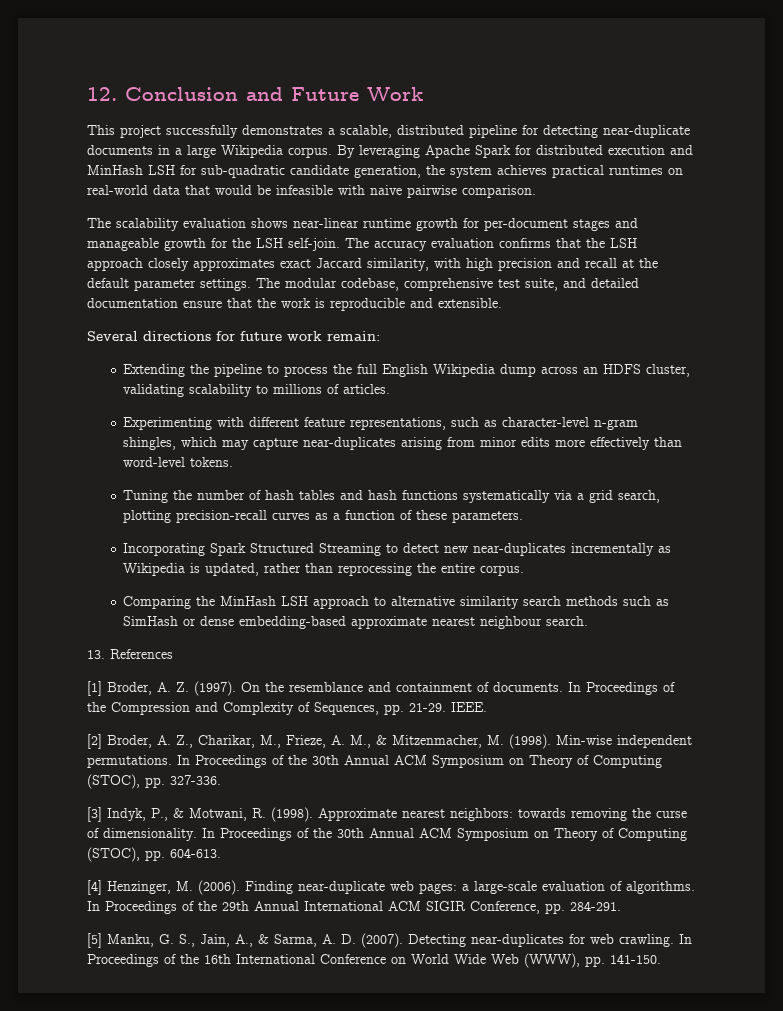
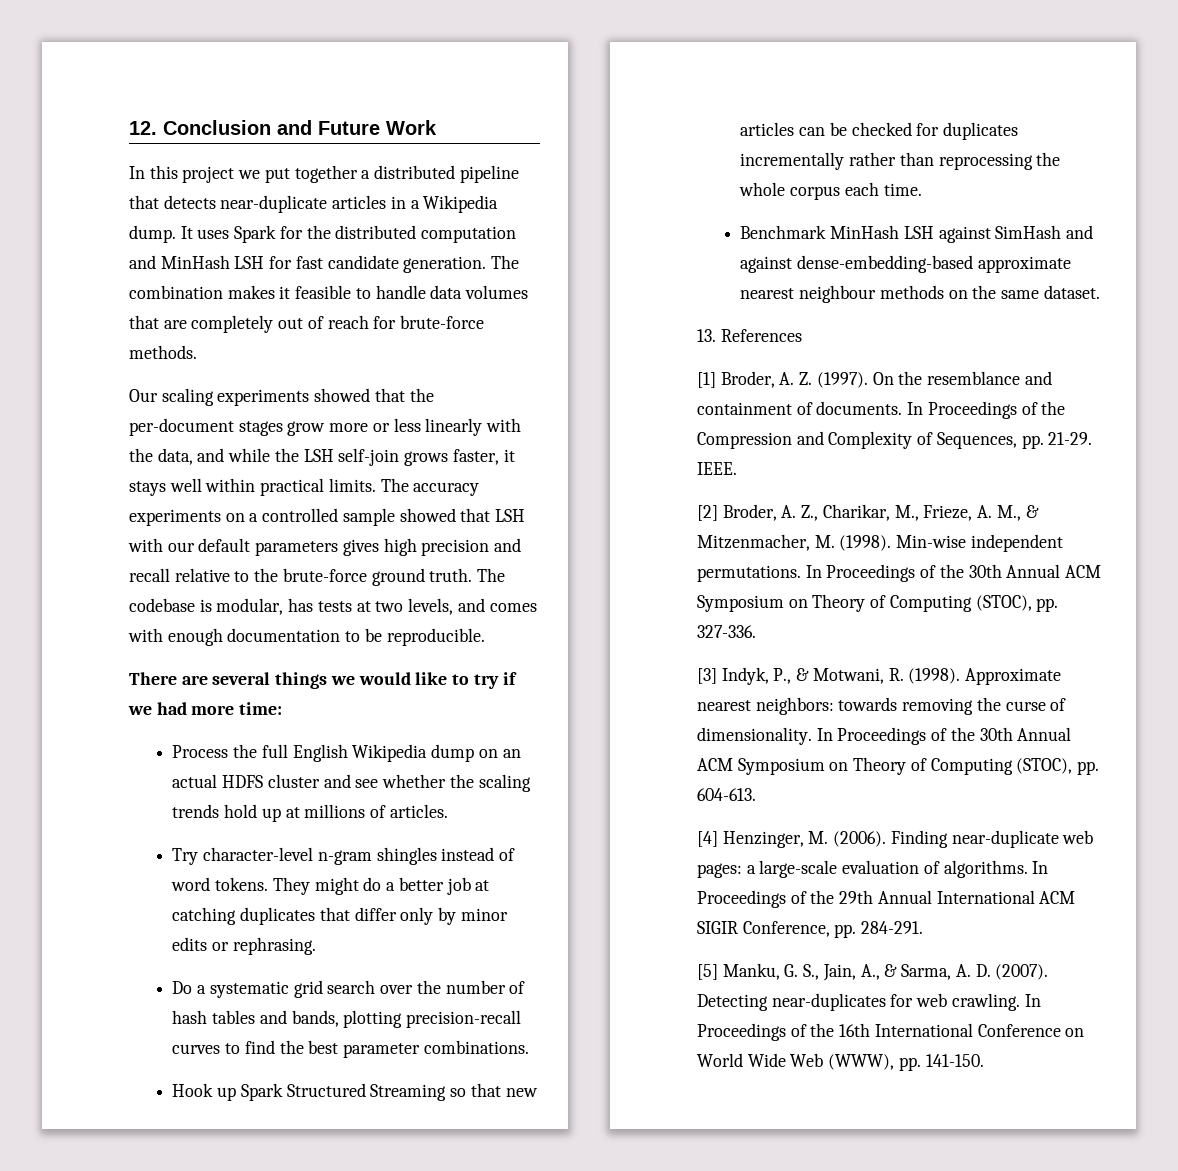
[87,125,690,138] [87,145,693,158] [87,165,683,178] [87,185,536,198] [87,218,638,231] [87,238,637,251] [87,258,658,271] [87,278,639,291] [87,298,502,311] [87,331,380,341] [123,364,329,377] This project successfully demonstrates a scalable, distributed pipeline for detecting near-duplicate documents in a large Wikipedia corpus. By leveraging Apache Spark for distributed execution and MinHash LSH for sub-quadratic candidate generation, the system achieves practical runtimes on real-world data that would be infeasible with naive pairwise comparison. // The scalability evaluation shows near-linear runtime growth for per-document stages and manageable growth for the LSH self-join. The accuracy evaluation confirms that the LSH approach closely approximates exact Jaccard similarity, with high precision and recall at the default parameter settings. The modular codebase, comprehensive test suite, and detailed documentation ensure that the work is reproducible and extensible. // Several directions for future work remain: // Extending the pipeline to process -> [129,165,519,183] [129,195,499,213] [129,225,517,243] [129,255,520,273] [129,285,529,299] [129,315,485,333] [129,345,197,359] [129,388,434,406] [129,418,522,436] [129,448,515,466] [129,478,480,496] [129,508,526,526] [128,538,522,556] [129,568,506,586] [129,598,537,615] [128,628,485,646] [129,672,517,689] [128,702,283,715] [172,745,229,758] In this project we put together a distributed pipeline that detects near-duplicate articles in a Wikipedia dump. It uses Spark for the distributed computation and MinHash LSH for fast candidate generation. The combination makes it feasible to handle data volumes that are completely out of reach for brute-force methods. // Our scaling experiments showed that the per-document stages grow more or less linearly with the data, and while the LSH self-join grows faster, it stays well within practical limits. The accuracy experiments on a controlled sample showed that LSH with our default parameters gives high precision and recall relative to the brute-force ground truth. The codebase is modular, has tests at two levels, and comes with enough documentation to be reproducible. // There are several things we would like to try if we had more time: // Process
[541,364,691,377] [123,384,391,397] [123,417,639,430] [123,437,683,450] [123,457,234,467] [123,490,169,503] across an HDFS cluster, validating scalability to millions of articles. // Experimenting with different feature representations, such as character-level n-gram shingles, which may capture near-duplicates arising from minor edits more effectively than word-level tokens. // Tuning -> [478,749,521,758] [172,774,531,792] [172,804,448,822] [172,847,516,865] [171,877,490,895] [172,907,508,925] [172,937,316,955] [172,980,414,998] on an actual HDFS cluster and see whether the scaling trends hold up at millions of articles. // Try character-level n-gram shingles instead of word tokens. They might do a better job at catching duplicates that differ only by minor edits or rephrasing. // Do a systematic grid search over
[368,490,661,503] [123,510,524,523] [123,543,672,556] [123,563,525,576] [123,596,670,609] [123,616,589,629] hash functions systematically via a grid search, plotting precision-recall curves as a function of these parameters. // Incorporating Spark Structured Streaming to detect new near-duplicates incrementally as Wikipedia is updated, rather than reprocessing the entire corpus. // Comparing the MinHash LSH approach to alternative similarity search methods such as SimHash or dense embedding-based approximate nearest neighbour search. -> [291,1010,522,1028] [172,1040,529,1058] [172,1083,538,1101] [740,122,1019,140] [740,152,1061,170] [739,182,922,200] [740,225,1094,243] [740,255,1071,273] [740,285,1100,303] bands, plotting precision-recall curves to find the best parameter combinations. // Hook up Spark Structured Streaming so that new articles can be checked for duplicates incrementally rather than reprocessing the whole corpus each time. // Benchmark MinHash LSH against SimHash and against dense-embedding-based approximate nearest neighbour methods on the same dataset.

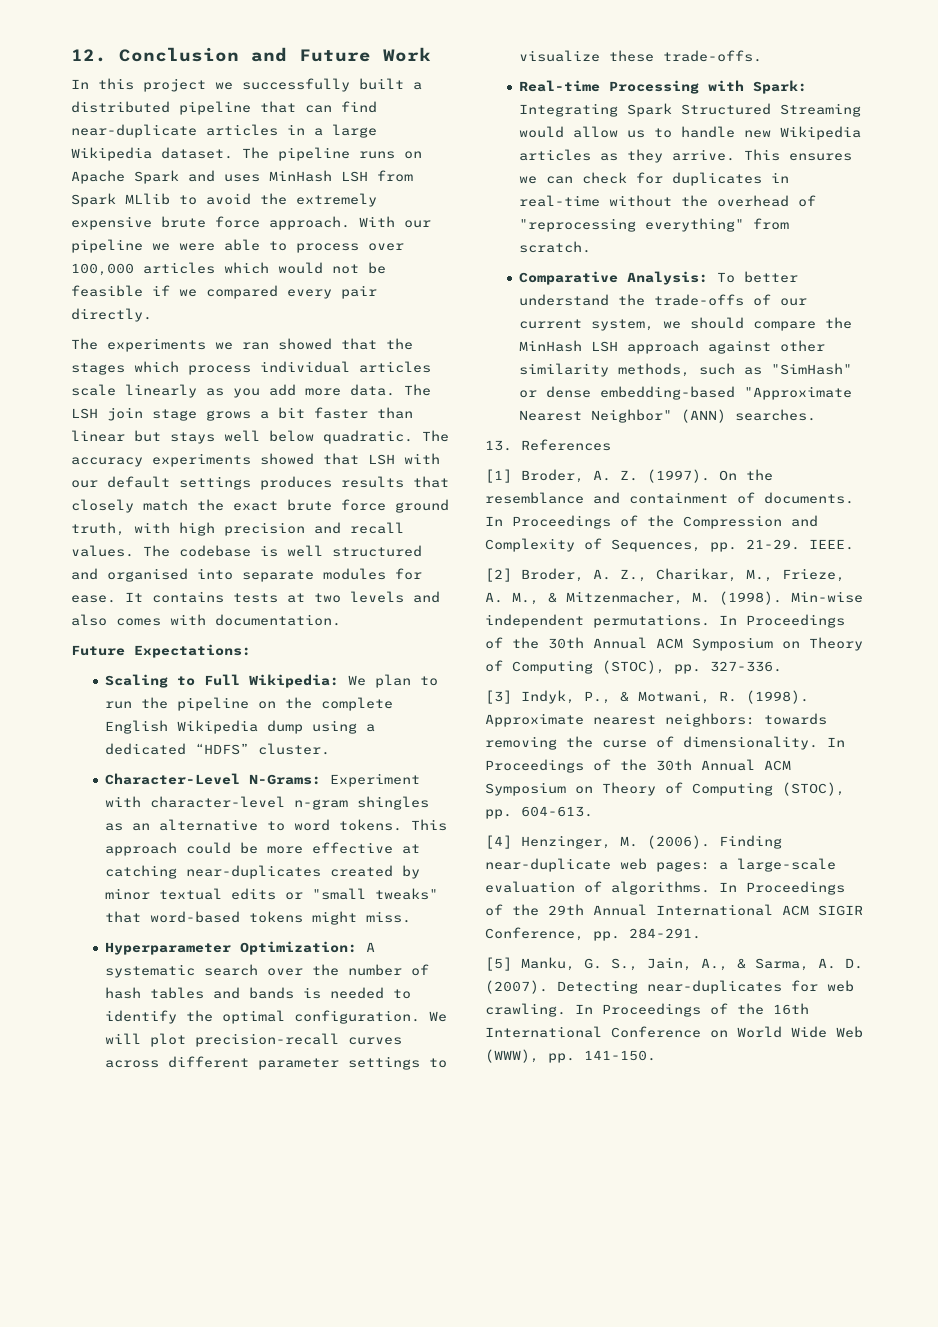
[264,165,358,183] put together -> [242,78,404,92] successfully built
[163,195,216,209] detects -> [305,101,377,113] can find
[423,195,499,213] [129,225,517,243] [129,255,520,273] [129,285,529,299] [129,315,485,333] [129,345,197,359] [129,388,434,406] [129,418,522,436] [129,448,515,466] [129,478,480,496] [129,508,395,526] Wikipedia dump. It uses Spark for the distributed computation and MinHash LSH for fast candidate generation. The combination makes it feasible to handle data volumes that are completely out of reach for brute-force methods. // Our scaling experiments showed that the per-document stages grow more or less linearly with the data, and while the LSH self-join grows faster, it stays well within practical limits. The accuracy experiments on a controlled sample -> [332,124,377,138] [71,147,422,161] [71,170,413,184] [71,193,377,207] [71,216,431,230] [71,239,404,253] [71,262,386,276] [71,285,377,299] [71,308,152,322] [71,338,413,352] [71,361,431,375] [71,384,431,398] [71,407,413,421] [71,430,449,444] [71,453,251,467] large Wikipedia dataset. The pipeline runs on Apache Spark and uses MinHash LSH from Spark MLlib to avoid the extremely expensive brute force approach. With our pipeline we were able to process over 100,000 articles which would not be feasible if we compared every pair directly. // The experiments we ran showed that the stages which process individual articles scale linearly as you add more data. The LSH join stage grows a bit faster than linear but stays well below quadratic. The accuracy experiments
[255,538,522,556] [129,568,506,586] [129,598,537,615] [128,628,485,646] [129,672,517,689] [128,702,283,715] [172,744,521,762] [172,774,531,792] [172,804,448,822] [172,847,516,865] [171,877,490,895] [172,907,434,925] parameters gives high precision and recall relative to the brute-force ground truth. The codebase is modular, has tests at two levels, and comes with enough documentation to be reproducible. // There are several things we would like to try if we had more time: // Process the full English Wikipedia dump on an actual HDFS cluster and see whether the scaling trends hold up at millions of articles. // Try character-level n-gram shingles instead of word tokens. They might do a better job at catching duplicates that differ only -> [179,476,449,490] [71,499,449,513] [71,522,404,536] [71,545,422,557] [71,568,422,582] [71,591,440,603] [71,614,341,626] [71,644,251,658] [104,674,438,688] [104,697,393,711] [104,720,375,734] [104,743,330,755] [104,773,420,787] [104,796,429,810] [104,819,447,831] [104,842,420,856] [104,865,393,879] settings produces results that closely match the exact brute force ground truth, with high precision and recall values. The codebase is well structured and organised into separate modules for ease. It contains tests at two levels and also comes with documentation. // Future Expectations: // Scaling to Full Wikipedia: We plan to run the pipeline on the complete English Wikipedia dump using a dedicated “HDFS” cluster. // Character-Level N-Grams: Experiment with character-level n-gram shingles as an alternative to word tokens. This approach could be more effective at catching near-duplicates created
(508, 914) none -> [158,888,222,900] textual
[232,937,316,955] [172,980,323,998] rephrasing. // Do a systematic grid -> [311,888,438,900] [104,911,411,925] [104,941,375,955] [104,964,195,978] "small tweaks" that word-based tokens might miss. // Hyperparameter Optimization: A systematic
[291,1010,522,1028] [172,1040,529,1058] [172,1083,538,1101] [740,122,1019,140] [740,152,1061,170] [739,182,922,200] [740,225,1094,243] [740,255,1071,273] [740,285,1100,303] bands, plotting precision-recall curves to find the best parameter combinations. // Hook up Spark Structured Streaming so that new articles can be checked for duplicates incrementally rather than reprocessing the whole corpus each time. // Benchmark MinHash LSH against SimHash and against dense-embedding-based approximate nearest neighbour methods on the same dataset. -> [248,987,411,999] [104,1010,447,1024] [104,1033,402,1047] [104,1056,447,1070] [518,50,762,62] [518,80,807,94] [518,103,861,117] [518,126,861,140] [518,149,852,163] [518,172,789,186] [518,195,816,207] [518,218,789,232] [518,241,591,253] [518,271,798,285] [518,294,807,306] [518,317,852,331] [518,340,825,354] [518,363,852,377] [518,386,852,400] [518,409,816,423] bands is needed to identify the optimal configuration. We will plot precision-recall curves across different parameter settings to visualize these trade-offs. // Real-time Processing with Spark: Integrating Spark Structured Streaming would allow us to handle new Wikipedia articles as they arrive. This ensures we can check for duplicates in real-time without the overhead of "reprocessing everything" from scratch. // Comparative Analysis: To better understand the trade-offs of our current system, we should compare the MinHash LSH approach against other similarity methods, such as "SimHash" or dense embedding-based "Approximate Nearest Neighbor" (ANN) searches.

